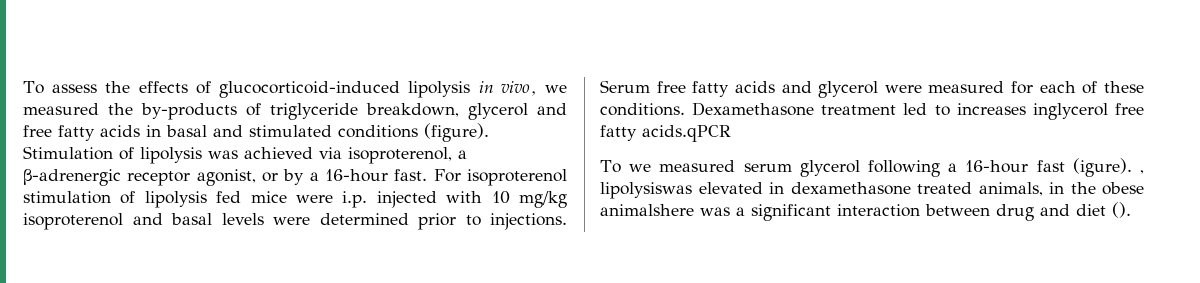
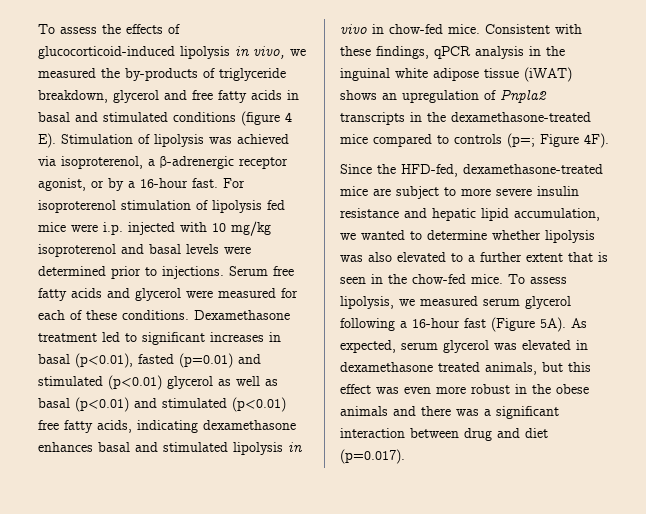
[424,123,489,142] (figure). -> [241,111,292,126] [38,133,56,148] (figure 4 E).
[956,103,1144,120] [600,125,731,142] [600,160,621,173] increases inglycerol free fatty acids.qPCR // To -> [142,332,281,345] [38,353,261,368] [38,375,278,390] [38,397,286,412] [38,420,296,433] [38,442,303,455] [340,24,582,34] [340,46,565,59] [340,67,572,82] [340,89,547,103] [340,112,591,125] [340,133,609,148] [340,164,603,177] [340,186,579,199] [340,208,600,221] [340,230,595,243] [340,252,608,262] [340,274,567,284] [340,296,394,309] significant increases in basal (p<0.01), fasted (p=0.01) and stimulated (p<0.01) glycerol as well as basal (p<0.01) and stimulated (p<0.01) free fatty acids, indicating dexamethasone enhances basal and stimulated lipolysis in vivo in chow-fed mice. Consistent with these findings, qPCR analysis in the inguinal white adipose tissue (iWAT) shows an upregulation of Pnpla2 transcripts in the dexamethasone-treated mice compared to controls (p=; Figure 4F). // Since the HFD-fed, dexamethasone-treated mice are subject to more severe insulin resistance and hepatic lipid accumulation, we wanted to determine whether lipolysis was also elevated to a further extent that is seen in the chow-fed mice. To assess lipolysis,
[1072,158,1144,177] [600,182,692,199] (igure). , lipolysiswas -> [491,317,587,332] [340,340,517,353] (Figure 5A). As expected, serum glycerol was
[1049,182,1144,195] [600,204,694,216] in the obese animalshere -> [542,362,591,372] [340,384,589,394] [340,406,451,416] but this effect was even more robust in the obese animals and there
[1112,202,1131,218] (). -> [340,449,405,464] (p=0.017).

